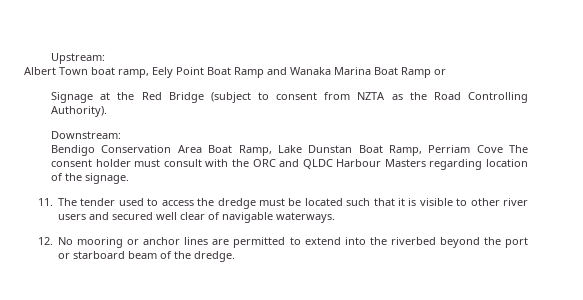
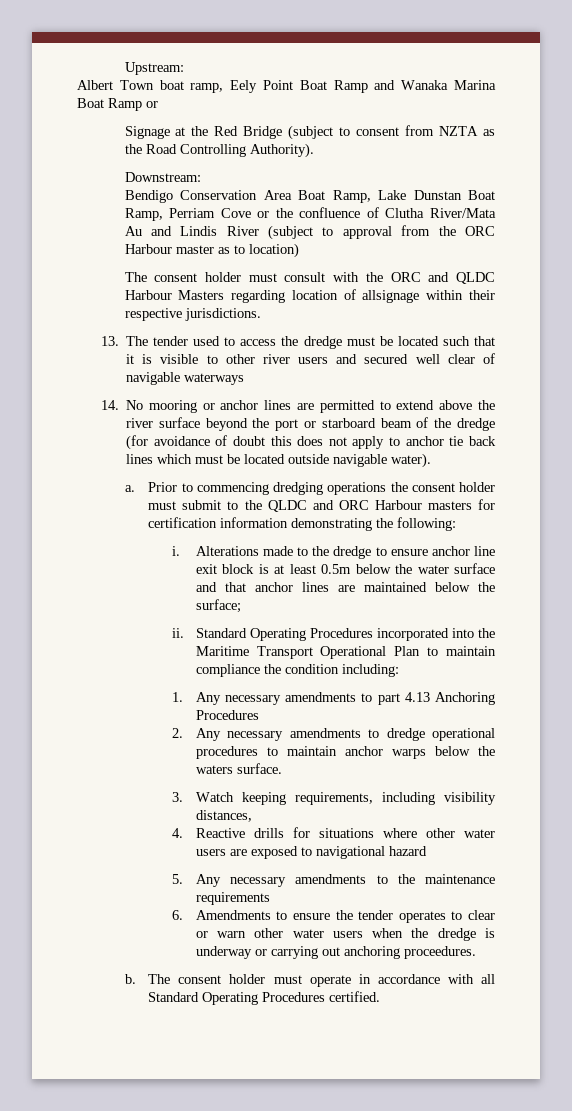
(503, 149) none -> [257,207,496,218] [124,225,496,240] [124,243,299,258] or the confluence of Clutha River/Mata Au and Lindis River (subject to approval from the ORC Harbour master as to location) //
[65,173,130,184] [37,198,53,206] the signage. // 11. -> [362,290,495,303] [124,308,261,321] [100,336,119,346] allsignage within their respective jurisdictions. // 13.
[276,212,336,223] [37,237,53,245] waterways. // 12. -> [184,373,245,385] [100,400,119,410] waterways // 14.
[344,237,436,245] into the riverbed -> [439,400,496,410] [126,417,200,428] above the river surface
[194,251,236,262] dredge. -> [457,418,495,431] [126,435,496,450] [126,453,432,468] [124,482,495,495] [148,499,495,512] [148,517,457,531] [172,546,496,559] [195,563,496,574] [195,582,495,592] [195,599,241,613] [172,628,495,641] [195,646,497,659] [195,664,399,677] [172,692,495,705] [195,710,259,720] [172,728,495,741] [195,746,495,759] [195,763,282,774] [172,792,496,805] [195,810,252,822] [172,827,495,838] [195,846,427,859] [172,874,495,887] [195,892,270,905] [172,910,496,923] [195,928,496,941] [195,946,476,959] [124,974,496,987] [148,991,381,1005] dredge (for avoidance of doubt this does not apply to anchor tie back lines which must be located outside navigable water). // a. Prior to commencing dredging operations the consent holder must submit to the QLDC and ORC Harbour masters for certification information demonstrating the following: // i. Alterations made to the dredge to ensure anchor line exit block is at least 0.5m below the water surface and that anchor lines are maintained below the surface; // ii. Standard Operating Procedures incorporated into the Maritime Transport Operational Plan to maintain compliance the condition including: // 1. Any necessary amendments to part 4.13 Anchoring Procedures // 2. Any necessary amendments to dredge operational procedures to maintain anchor warps below the waters surface. // 3. Watch keeping requirements, including visibility distances, // 4. Reactive drills for situations where other water users are exposed to navigational hazard // 5. Any necessary amendments to the maintenance requirements // 6. Amendments to ensure the tender operates to clear or warn other water users when the dredge is underway or carrying out anchoring proceedures. // b. The consent holder must operate in accordance with all Standard Operating Procedures certified.

